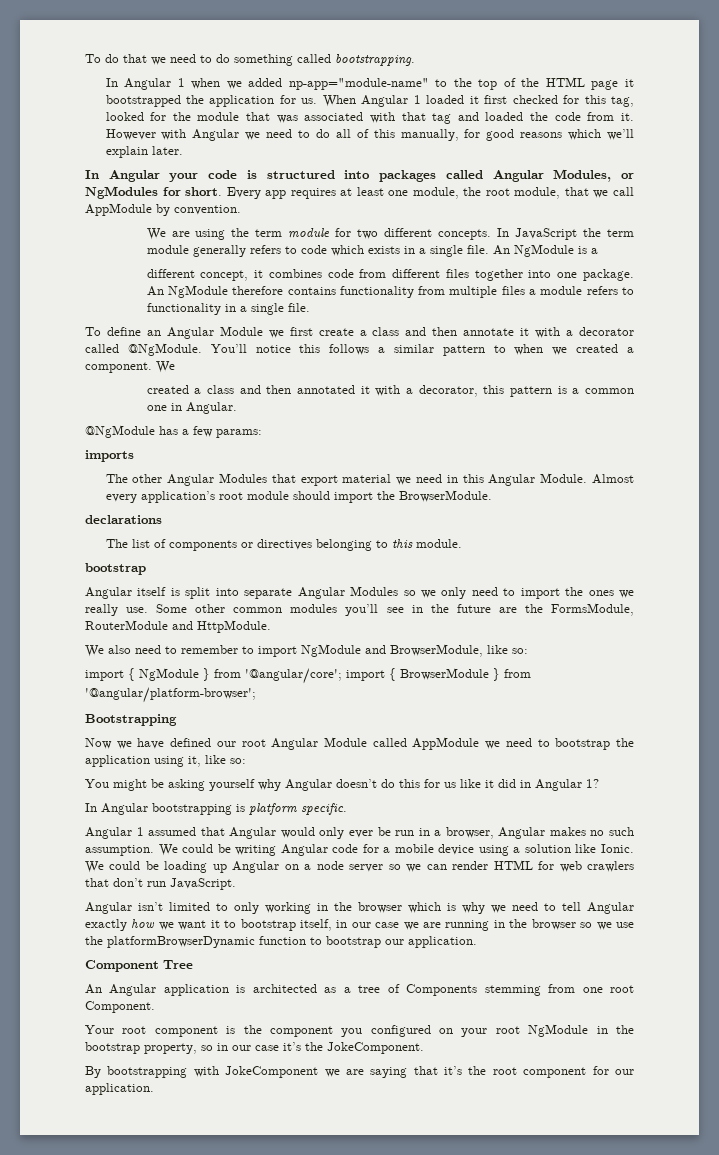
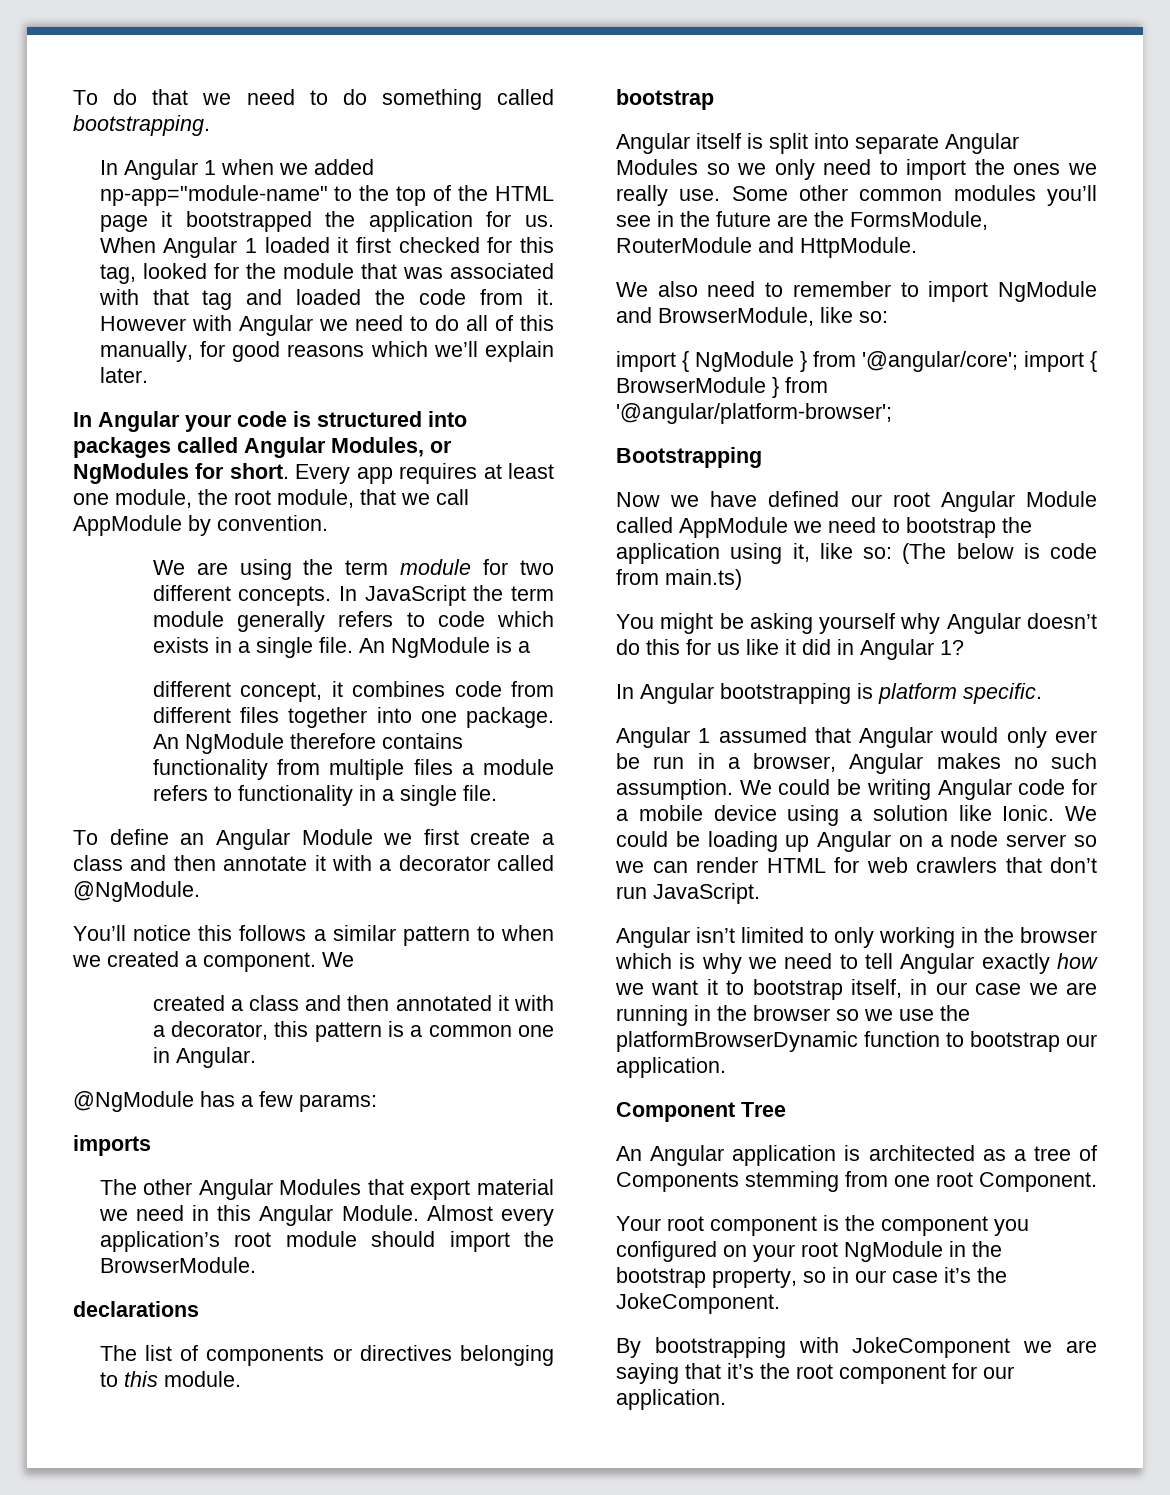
(202, 349) none -> (200, 891) //
(246, 761) none -> [902,543,1097,564] [616,569,742,590] (The below is code from main.ts)

